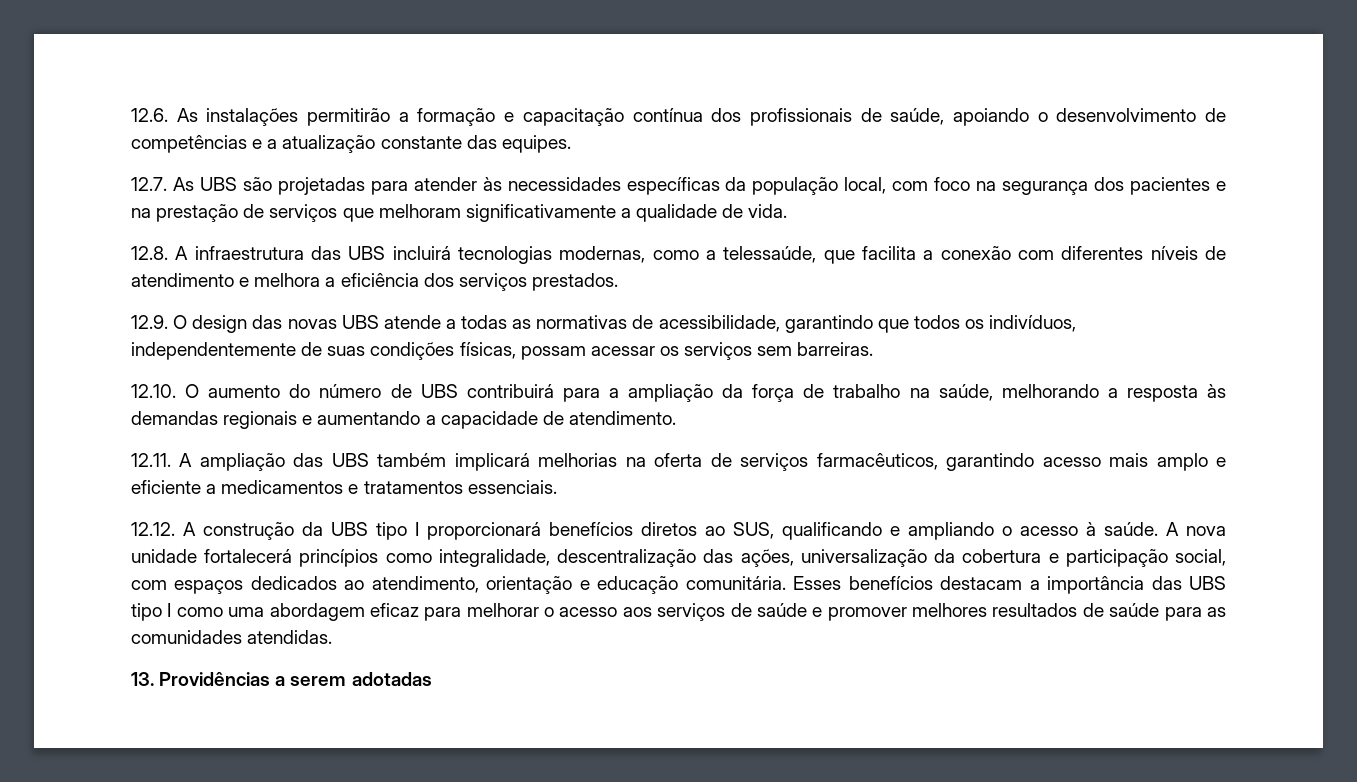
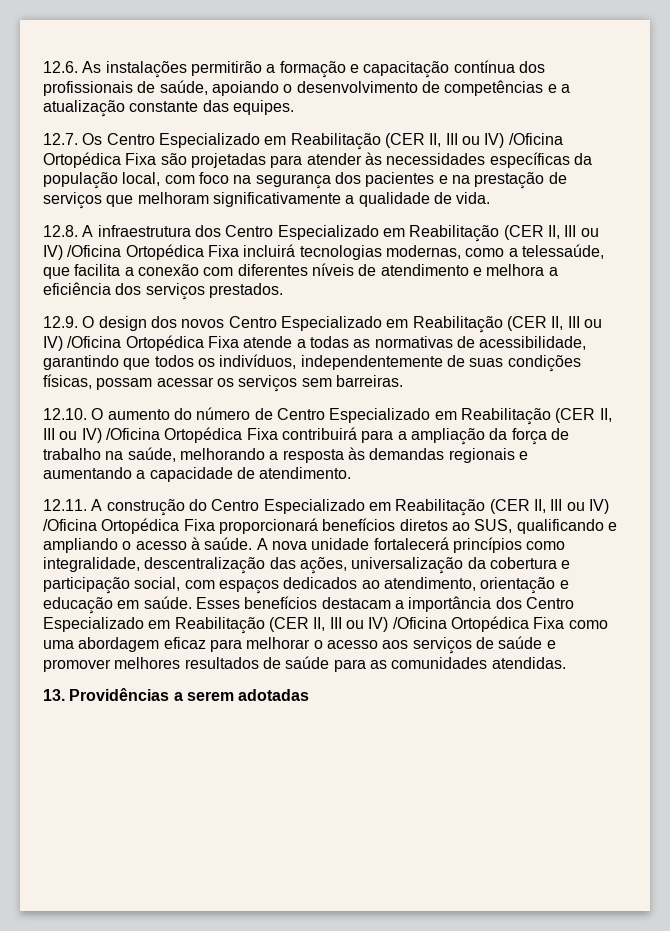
[172,177,237,191] As UBS -> [82,133,563,150] [43,152,157,168] Os Centro Especializado em Reabilitação (CER II, III ou IV) /Oficina Ortopédica Fixa
[311,246,386,260] das UBS -> [194,225,599,242] [43,244,239,260] dos Centro Especializado em Reabilitação (CER II, III ou IV) /Oficina Ortopédica Fixa
[252,315,379,329] das novas UBS -> [150,316,602,333] [43,335,239,351] dos novos Centro Especializado em Reabilitação (CER II, III ou IV) /Oficina Ortopédica Fixa
[420,384,458,398] UBS -> [276,408,612,425] [43,427,278,443] Centro Especializado em Reabilitação (CER II, III ou IV) /Oficina Ortopédica Fixa
[199,453,1227,471] [131,480,557,494] [131,522,419,540] ampliação das UBS também implicará melhorias na oferta de serviços farmacêuticos, garantindo acesso mais amplo e eficiente a medicamentos e tratamentos essenciais. // 12.12. A construção da UBS tipo I -> [106,499,609,516] [43,518,215,534] construção do Centro Especializado em Reabilitação (CER II, III ou IV) /Oficina Ortopédica Fixa
[685,576,786,590] comunitária. -> [117,596,192,609] em saúde.
[1151,576,1227,590] [131,603,172,621] das UBS tipo I -> [495,597,574,609] [43,616,565,634] dos Centro Especializado em Reabilitação (CER II, III ou IV) /Oficina Ortopédica Fixa

